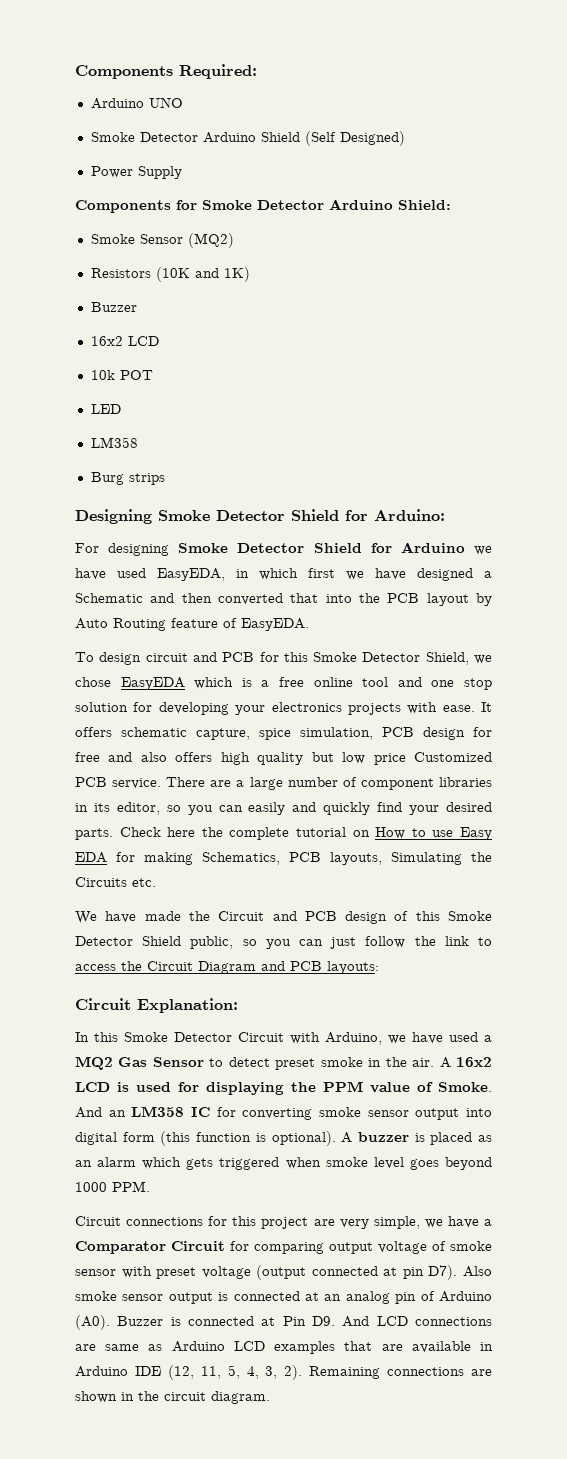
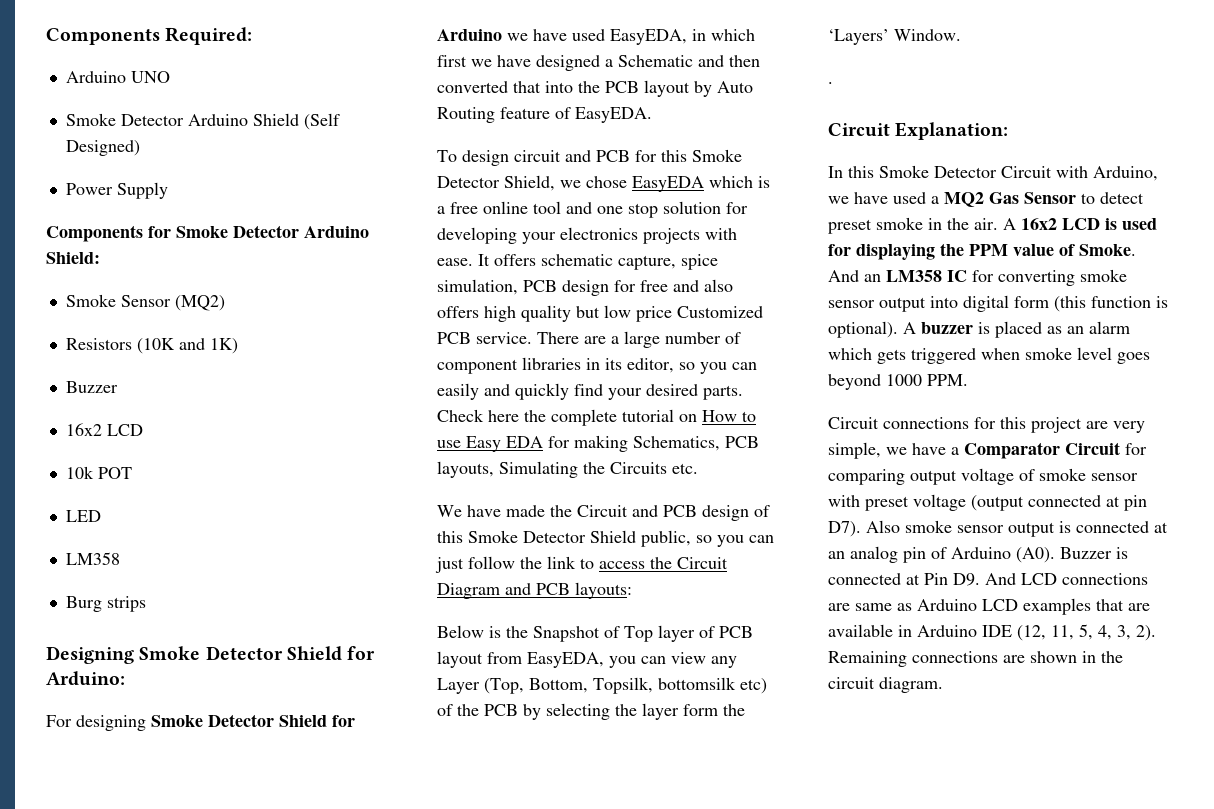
(379, 967) none -> [437,625,753,642] [437,651,737,668] [437,677,767,694] [437,703,745,720] [828,29,961,45] [828,82,833,84] // Below is the Snapshot of Top layer of PCB layout from EasyEDA, you can view any Layer (Top, Bottom, Topsilk, bottomsilk etc) of the PCB by selecting the layer form the ‘Layers’ Window. // .

